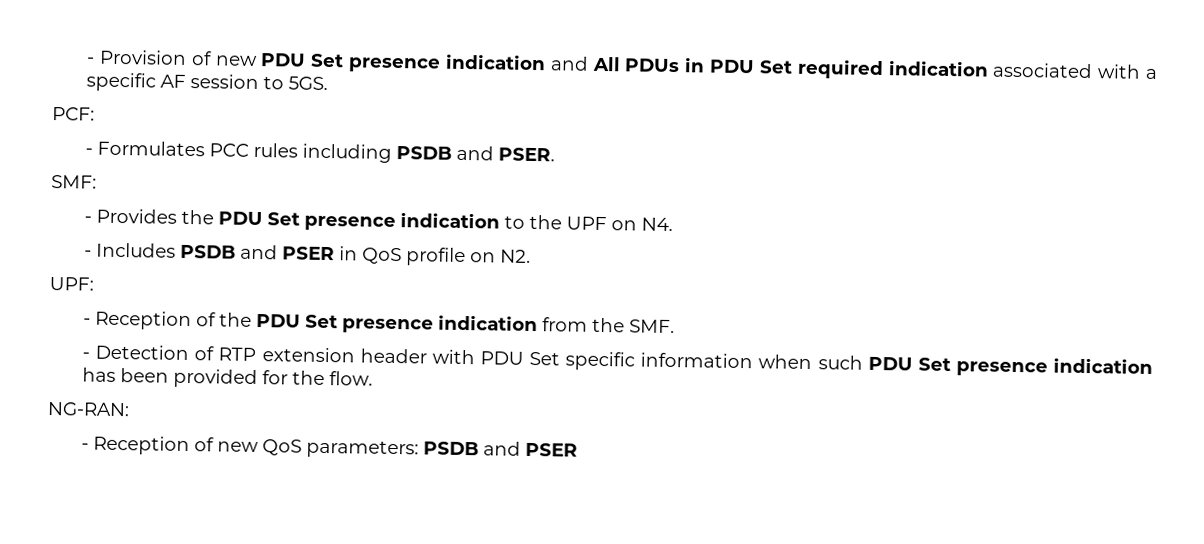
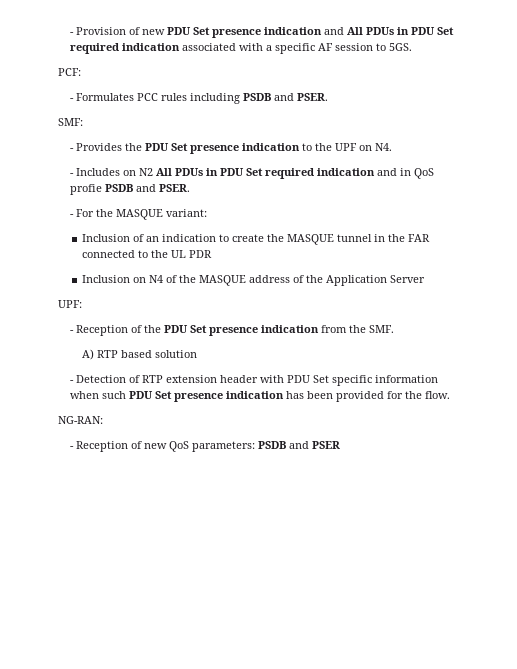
[180,244,532,267] PSDB and PSER in QoS profile on N2. -> [123,168,435,179] [70,184,191,195] [70,209,208,220] [82,234,431,245] [82,250,213,258] [82,275,426,286] on N2 All PDUs in PDU Set required indication and in QoS profie PSDB and PSER. // - For the MASQUE variant: // Inclusion of an indication to create the MASQUE tunnel in the FAR connected to the UL PDR // Inclusion on N4 of the MASQUE address of the Application Server
(676, 326) none -> [82,349,198,360] // A) RTP based solution

